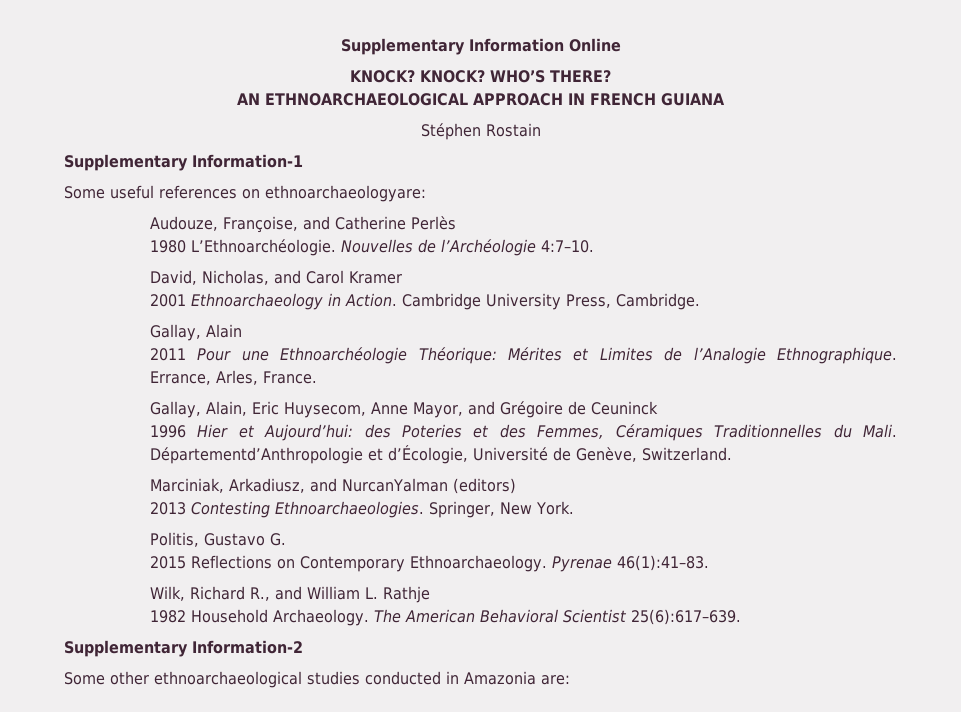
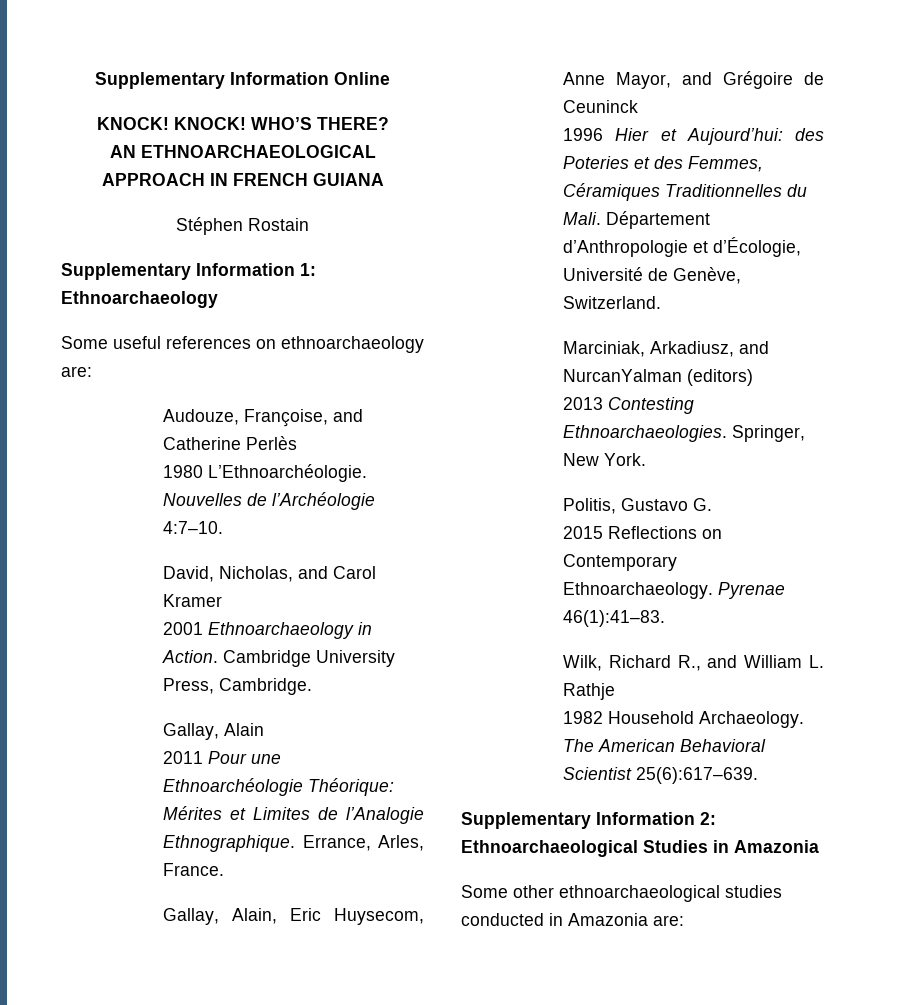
[350,70,485,83] KNOCK? KNOCK? -> [96,117,246,130] KNOCK! KNOCK!
[192,154,303,168] Information-1 -> [196,263,316,276] [61,291,218,308] Information 1: Ethnoarchaeology
[265,185,426,202] ethnoarchaeologyare: -> [281,336,424,353] [61,366,92,377] ethnoarchaeology are:
[149,447,363,464] Départementd’Anthropologie -> [606,211,711,229] [563,240,689,257] Département d’Anthropologie
[192,640,303,654] Information-2 -> [596,812,716,825] [461,840,819,857] Information 2: Ethnoarchaeological Studies in Amazonia

